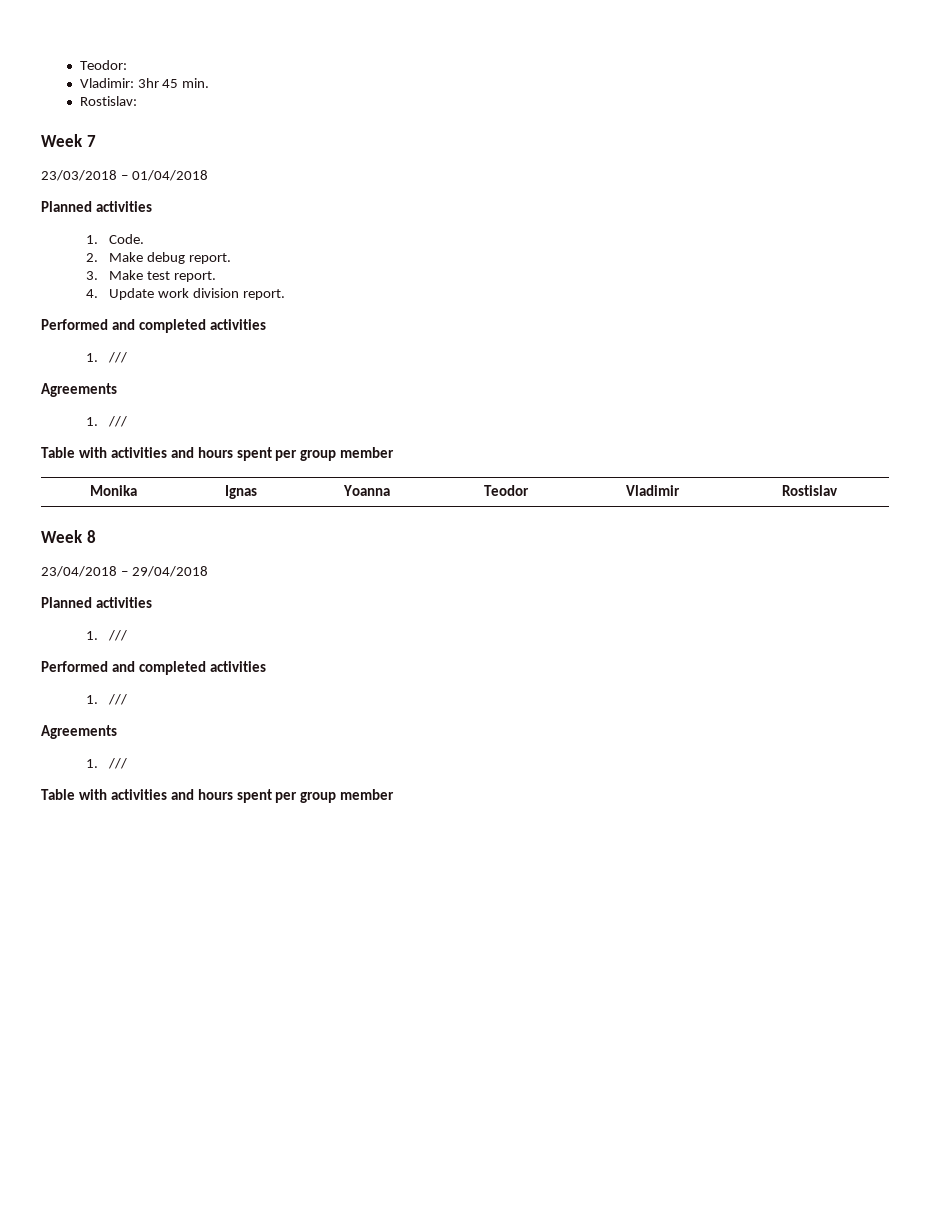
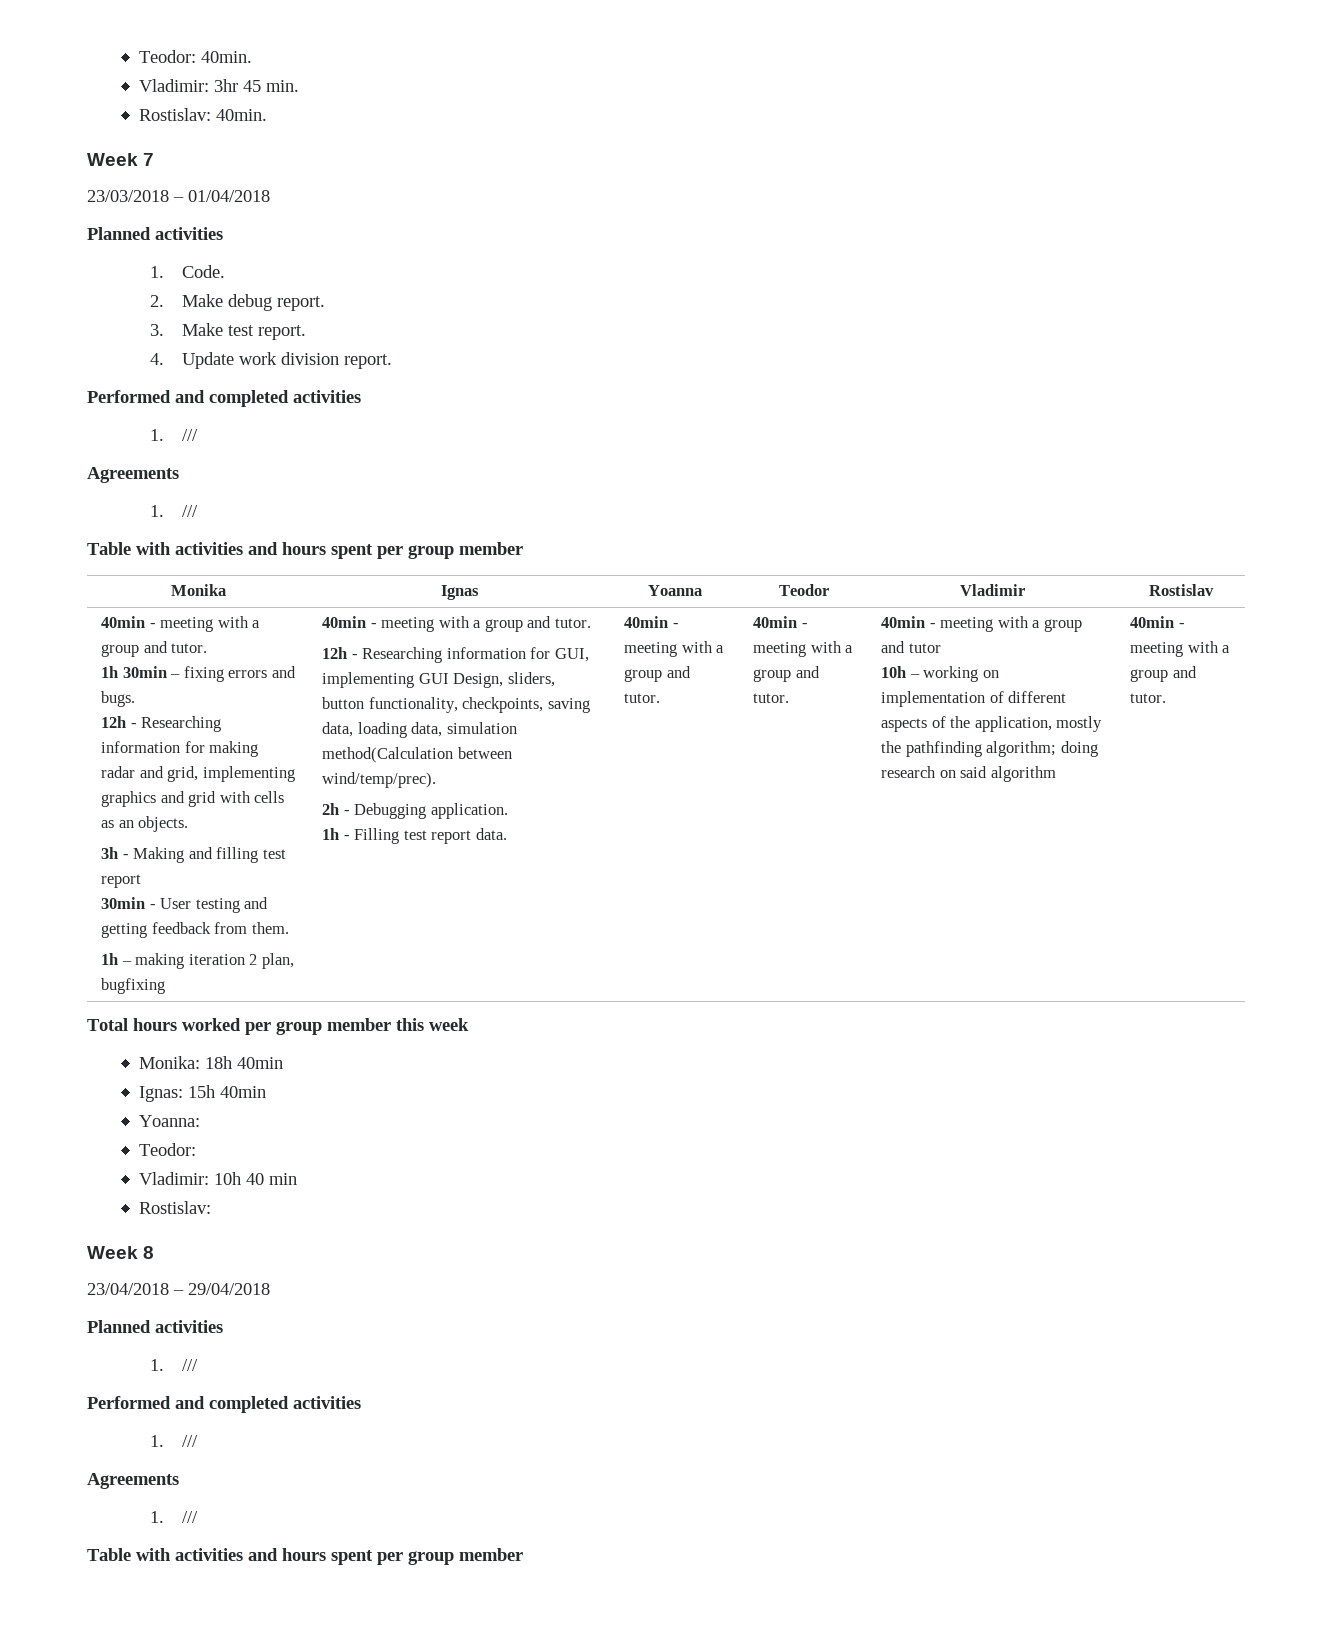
[79,60,127,70] Teodor: -> [138,50,252,63] Teodor: 40min.
(137, 101) none -> [215,109,267,121] 40min.
(838, 490) none -> [101,616,261,632] [101,641,208,657] [101,666,296,682] [101,691,136,707] [101,716,222,732] [101,741,259,757] [101,766,295,782] [101,791,285,807] [101,816,189,832] [101,847,286,863] [101,874,142,888] [101,897,269,913] [101,922,289,938] [101,953,294,969] [101,978,166,994] [322,616,591,632] [322,647,589,663] [322,672,555,688] [322,697,590,713] [322,722,517,738] [322,747,512,763] [322,772,437,788] [322,803,508,819] [322,828,507,844] [624,616,679,628] [624,641,725,657] [624,666,691,682] [624,693,661,703] [753,616,808,628] [753,641,854,657] [753,666,820,682] [753,693,790,703] [881,616,1082,632] [881,641,941,653] [881,666,999,682] [881,691,1067,707] [881,716,1103,732] [881,741,1098,757] [881,766,1056,782] [1130,616,1185,628] [1130,641,1231,657] [1130,666,1197,682] [1130,693,1167,703] [87,1018,469,1035] [138,1056,283,1069] [138,1085,266,1102] [138,1115,200,1127] [138,1143,196,1156] [138,1172,297,1185] [138,1201,211,1214] // 40min - meeting with a group and tutor. // 1h 30min – fixing errors and bugs. // 12h - Researching information for making radar and grid, implementing graphics and grid with cells as an objects. // 3h - Making and filling test report // 30min - User testing and getting feedback from them. // 1h – making iteration 2 plan, bugfixing | 40min - meeting with a group and tutor. // 12h - Researching information for GUI, implementing GUI Design, sliders, button functionality, checkpoints, saving data, loading data, simulation method(Calculation between wind/temp/prec). // 2h - Debugging application. // 1h - Filling test report data. | 40min - meeting with a group and tutor. | 40min - meeting with a group and tutor. | 40min - meeting with a group and tutor // 10h – working on implementation of different aspects of the application, mostly the pathfinding algorithm; doing research on said algorithm | 40min - meeting with a group and tutor. // Total hours worked per group member this week // Monika: 18h 40min // Ignas: 15h 40min // Yoanna: // Teodor: // Vladimir: 10h 40 min // Rostislav:

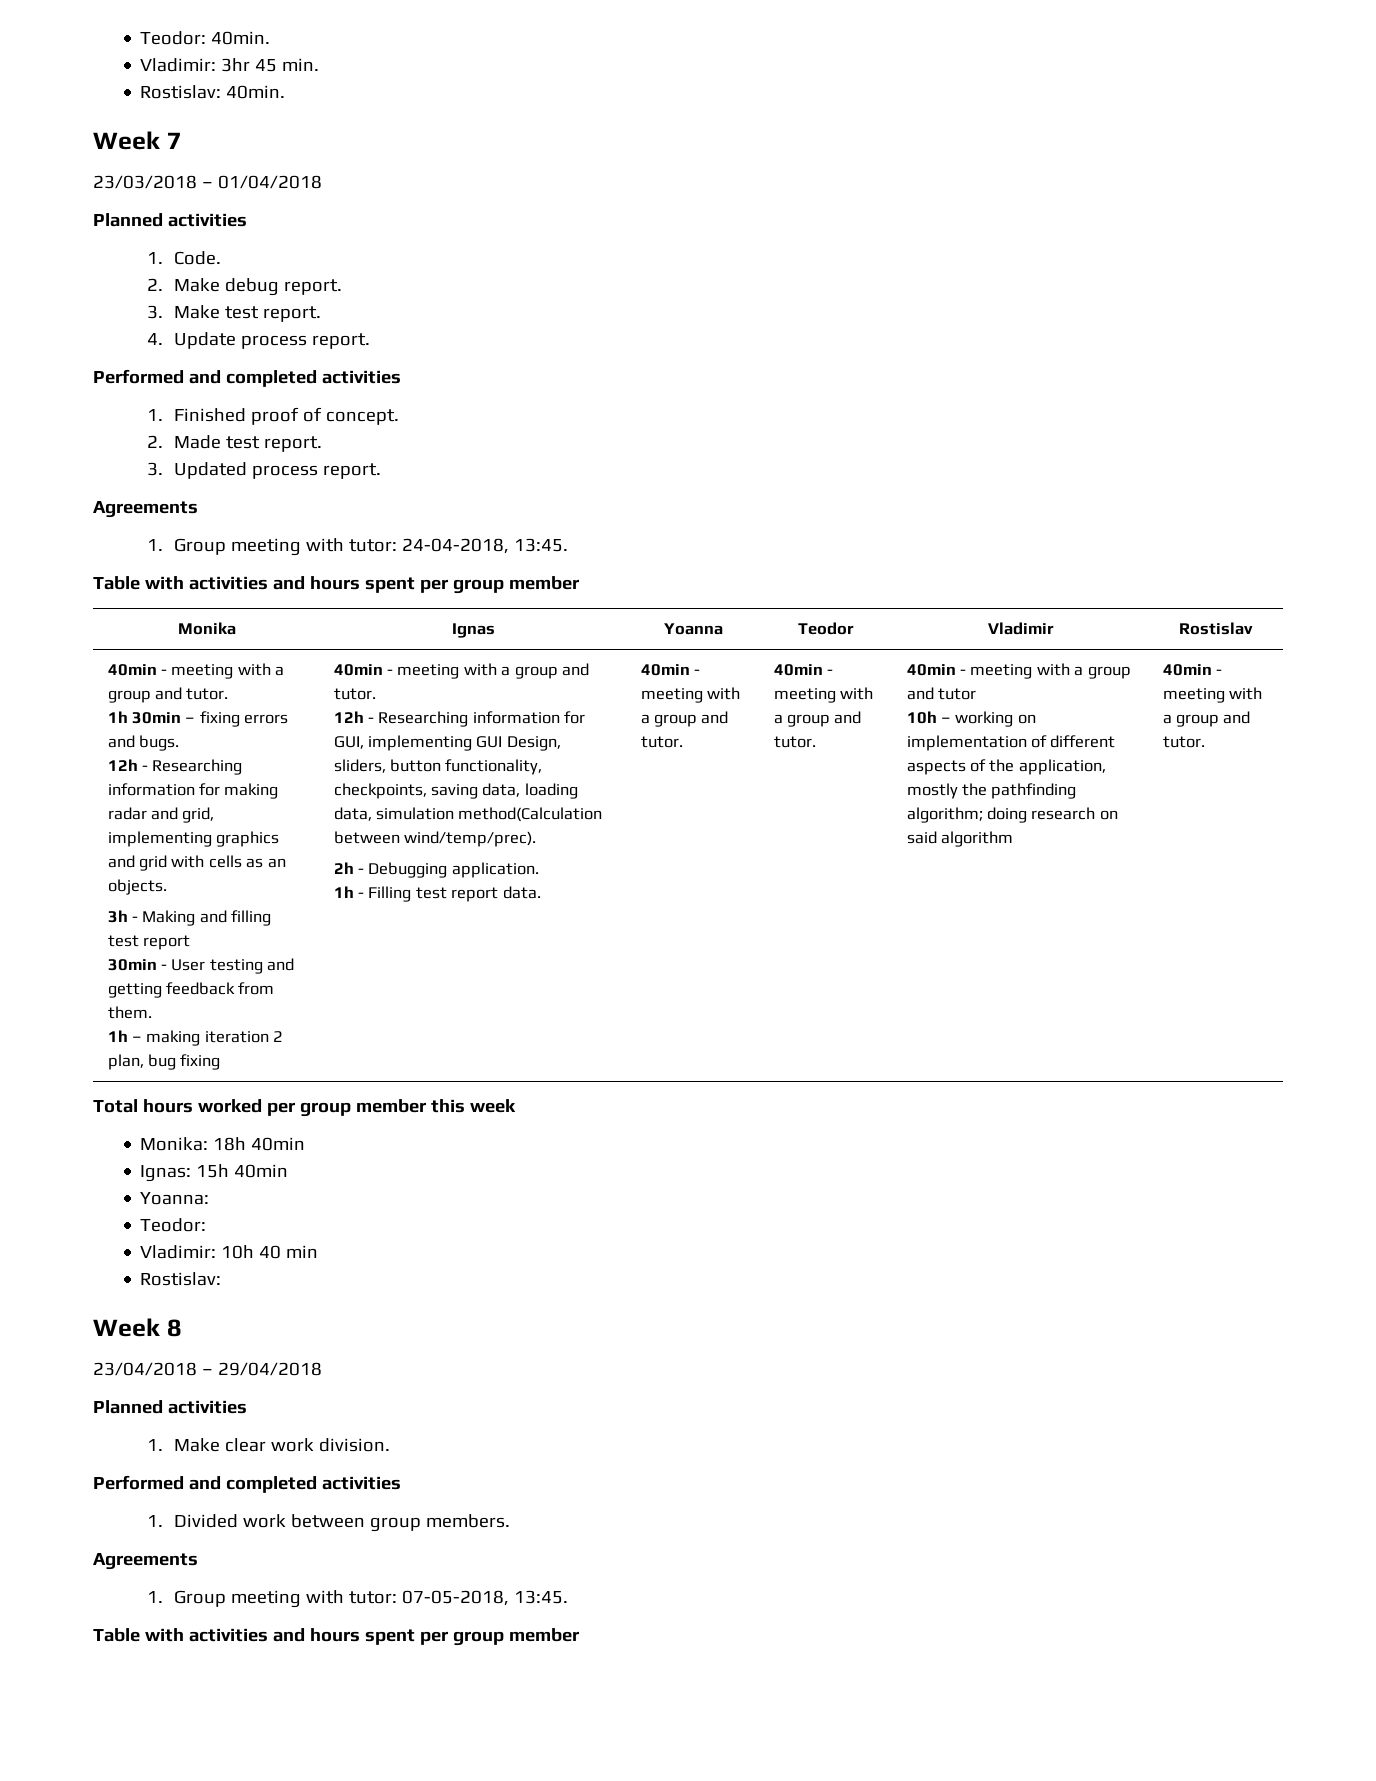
[238,352,339,365] work division -> [241,335,308,349] process
[181,429,198,441] [87,467,179,483] [150,505,198,517] /// // Agreements // 1. /// -> [174,407,400,425] [147,435,323,452] [147,462,382,479] [93,501,198,518] [147,538,569,556] Finished proof of concept. // 2. Made test report. // 3. Updated process report. // Agreements // 1. Group meeting with tutor: 24-04-2018, 13:45.
[101,978,166,994] bugfixing -> [147,1054,221,1070] bug fixing
[181,1359,198,1371] [87,1396,361,1413] [150,1435,198,1447] [87,1473,179,1489] [150,1511,198,1523] /// // Performed and completed activities // 1. /// // Agreements // 1. /// -> [174,1438,391,1452] [93,1475,401,1493] [147,1514,511,1532] [93,1553,198,1570] [147,1590,569,1608] Make clear work division. // Performed and completed activities // 1. Divided work between group members. // Agreements // 1. Group meeting with tutor: 07-05-2018, 13:45.

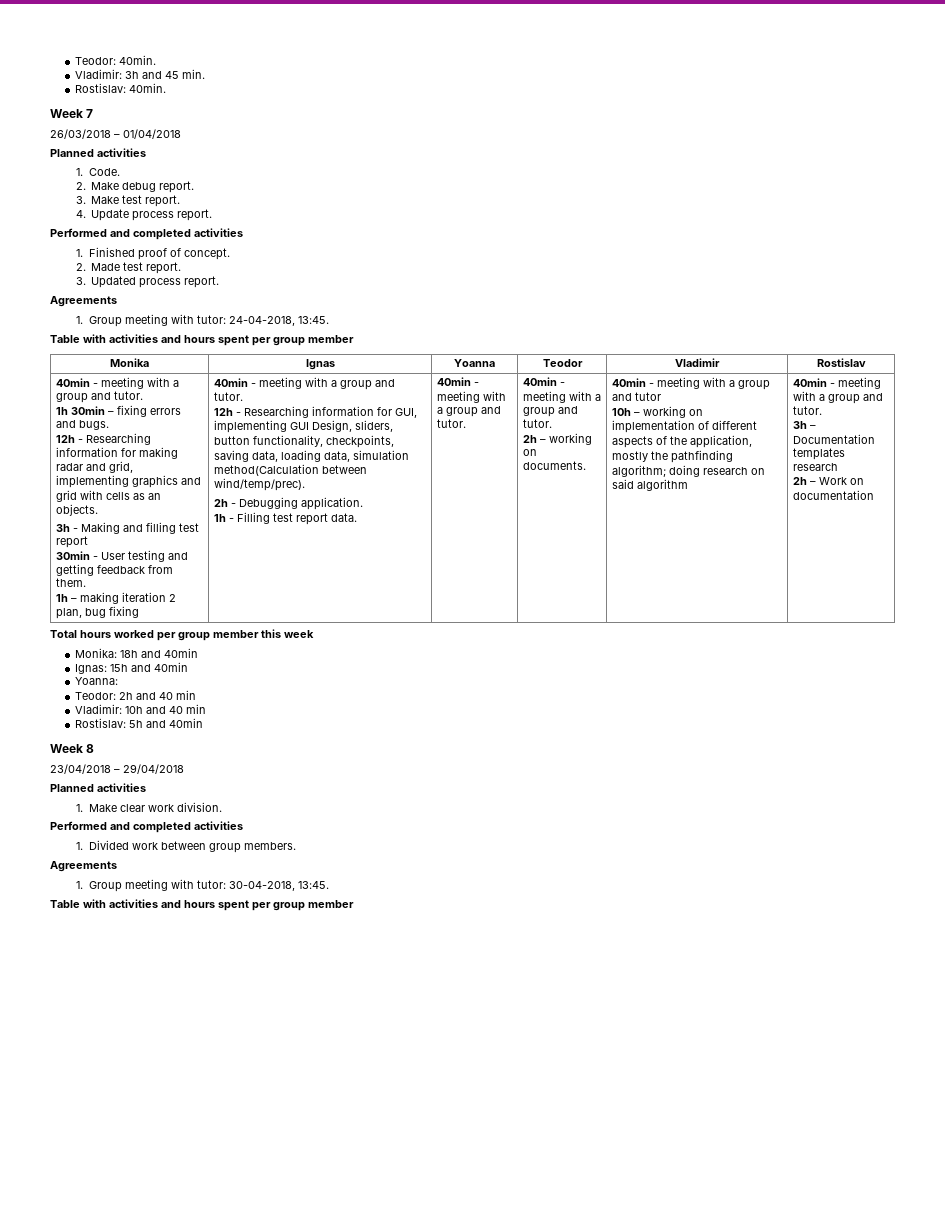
[221,58,251,72] 3hr -> [125,71,163,79] 3h and
[93,175,197,189] 23/03/2018 -> [50,129,111,139] 26/03/2018
(816, 742) none -> [522,433,592,445] [522,449,537,456] [522,461,586,470] // 2h – working on documents.
(1205, 742) none -> [792,421,816,429] [792,434,875,444] [792,448,845,460] [792,463,838,471] [792,477,864,485] [792,490,874,500] // 3h – Documentation templates research // 2h – Work on documentation
(247, 1144) none -> [141,650,162,658] and
(230, 1171) none -> [131,664,152,672] and
(207, 1225) none -> [119,690,197,700] 2h and 40 min
(255, 1252) none -> [146,706,167,714] and
(222, 1279) none -> [129,718,204,728] 5h and 40min
[402,1590,510,1606] 07-05-2018, -> [228,881,295,891] 30-04-2018,

